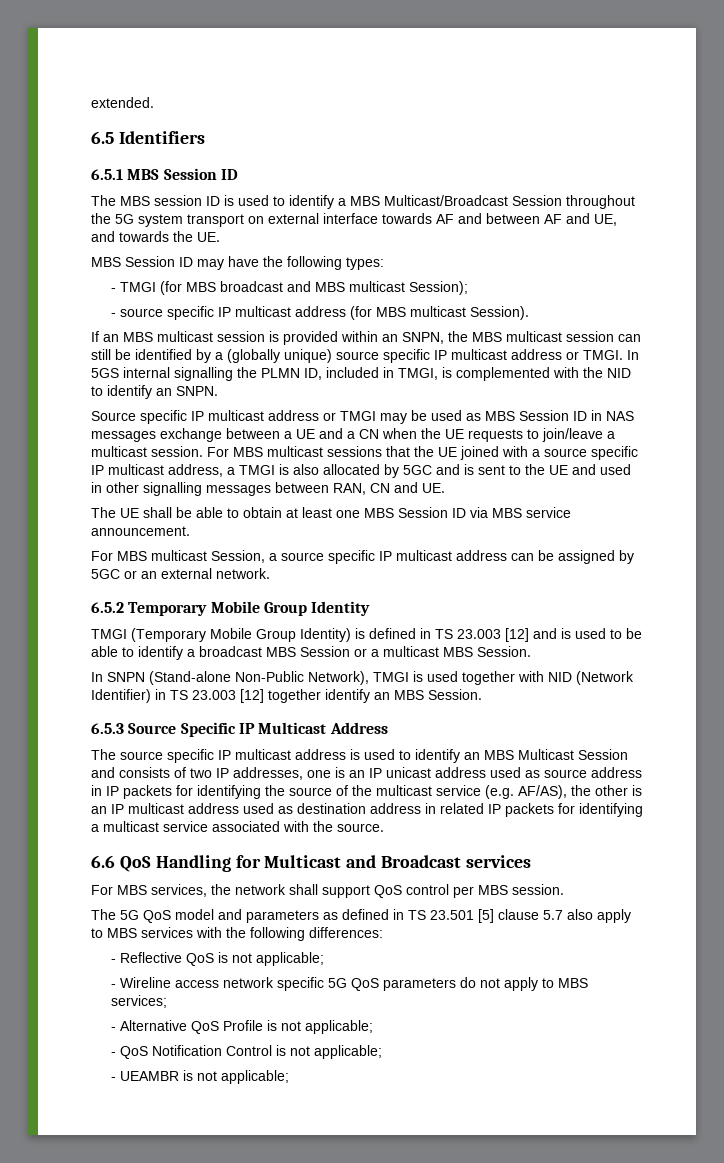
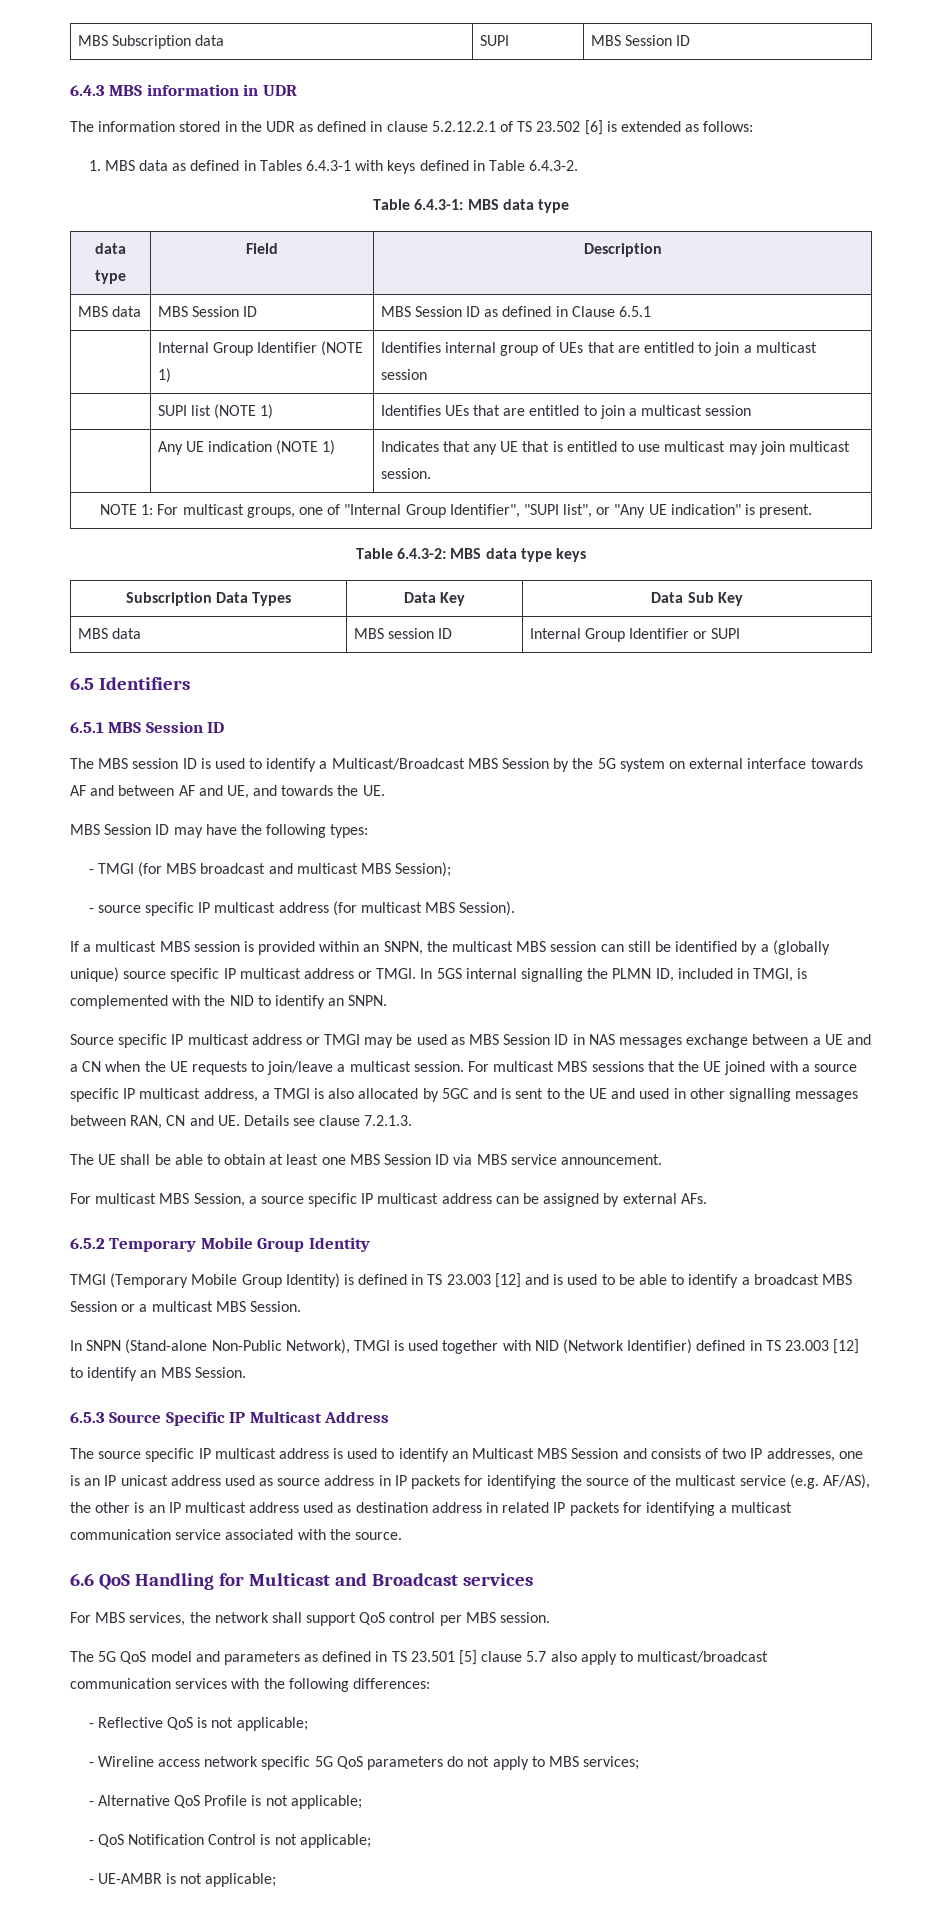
[91,97,154,108] extended. -> [77,35,225,49] [479,35,509,46] [590,35,691,46] [70,84,297,96] [70,120,754,135] [88,160,579,174] [373,199,569,213] [95,243,126,254] [95,270,126,284] [246,243,278,254] [583,243,662,257] [77,306,141,317] [157,306,258,317] [380,306,651,317] [157,341,364,356] [157,368,171,383] [380,342,817,356] [380,369,427,380] [157,404,274,419] [380,405,752,419] [157,440,336,455] [380,441,850,455] [380,468,431,479] [100,504,813,518] [356,548,586,562] [125,592,292,606] [403,592,466,606] [651,592,743,606] [77,628,141,639] [353,628,453,639] [529,628,741,642] MBS Subscription data | SUPI | MBS Session ID // 6.4.3 MBS information in UDR // The information stored in the UDR as defined in clause 5.2.12.2.1 of TS 23.502 [6] is extended as follows: // 1. MBS data as defined in Tables 6.4.3-1 with keys defined in Table 6.4.3-2. // Table 6.4.3-1: MBS data type // data type | Field | Description // MBS data | MBS Session ID | MBS Session ID as defined in Clause 6.5.1 // | Internal Group Identifier (NOTE 1) | Identifies internal group of UEs that are entitled to join a multicast session // | SUPI list (NOTE 1) | Identifies UEs that are entitled to join a multicast session // | Any UE indication (NOTE 1) | Indicates that any UE that is entitled to use multicast may join multicast session. // NOTE 1: For multicast groups, one of "Internal Group Identifier", "SUPI list", or "Any UE indication" is present. // Table 6.4.3-2: MBS data type keys // Subscription Data Types | Data Key | Data Sub Key // MBS data | MBS session ID | Internal Group Identifier or SUPI
[350,195,635,209] MBS Multicast/Broadcast Session throughout -> [331,758,570,772] Multicast/Broadcast MBS Session by
[187,214,244,227] transport -> (665, 765) none
[314,281,405,292] MBS multicast -> [296,863,391,874] multicast MBS
[375,306,466,317] MBS multicast -> [360,902,456,913] multicast MBS
[103,331,213,342] an MBS multicast -> [83,941,190,952] a multicast MBS
[472,331,562,342] MBS multicast -> [452,941,547,952] multicast MBS
[233,446,323,457] MBS multicast -> [493,1061,588,1072] multicast MBS
(445, 488) none -> [243,1115,413,1126] Details see clause 7.2.1.3.
[117,550,207,561] MBS multicast -> [95,1193,190,1204] multicast MBS
[91,568,270,579] 5GC or an external network. -> [622,1193,707,1204] external AFs.
[155,689,321,703] in TS 23.003 [12] together -> [696,1339,860,1354] [70,1367,83,1378] defined in TS 23.003 [12] to
[484,749,574,760] MBS Multicast -> [472,1448,568,1459] Multicast MBS
(159, 826) none -> [70,1529,171,1540] communication
[107,928,137,938] MBS -> [637,1651,769,1663] [70,1678,171,1689] multicast/broadcast communication
[119,1071,179,1081] UEAMBR -> [97,1873,162,1884] UE-AMBR

